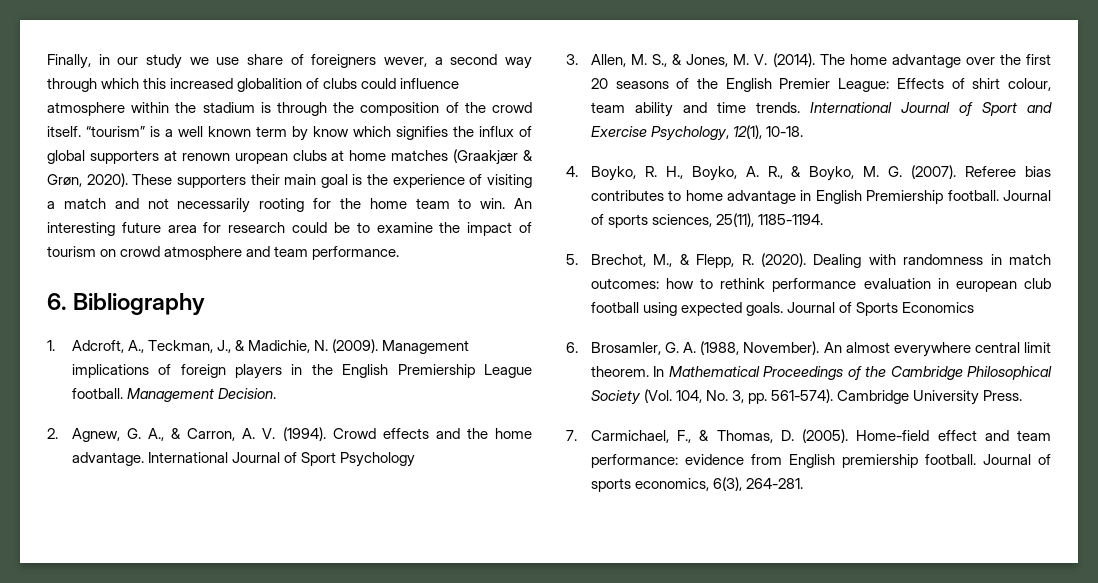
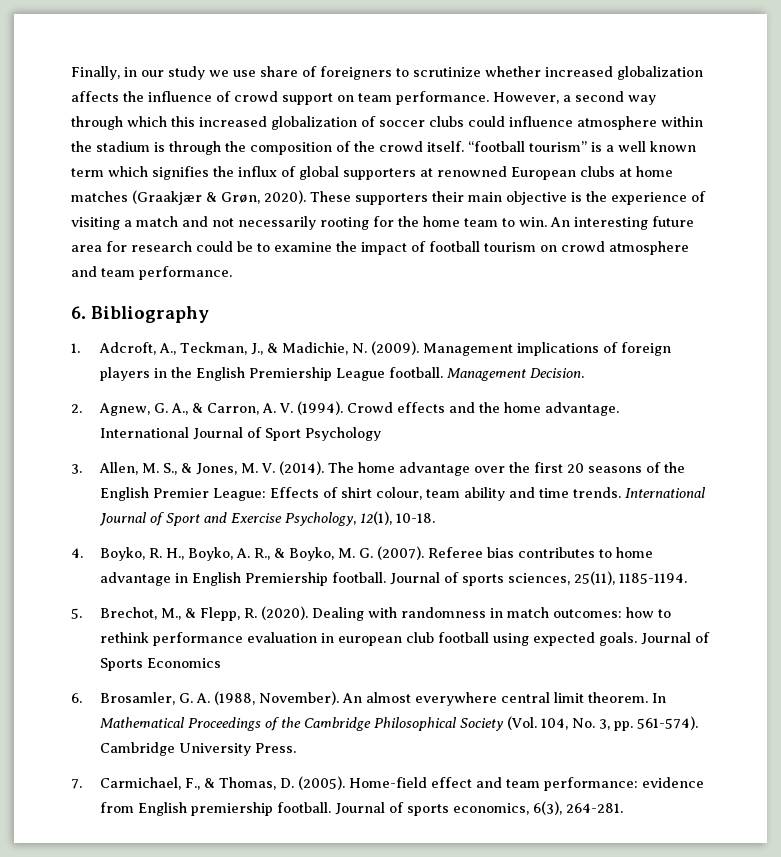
[384,57,427,67] wever, -> [396,66,703,80] [71,91,559,105] to scrutinize whether increased globalization affects the influence of crowd support on team performance. However,
[237,78,320,92] globalition of -> [271,116,425,130] globalization of soccer
[86,126,145,137] “tourism” -> [468,141,587,152] “football tourism”
[292,126,349,141] by know -> (104, 172) none
[181,153,288,164] renown uropean -> [437,166,576,180] renowned European
[320,174,348,188] goal -> [506,191,567,205] objective
(532, 227) none -> [429,241,480,252] football

